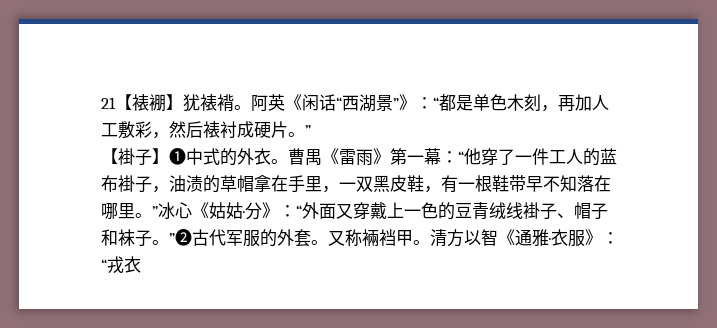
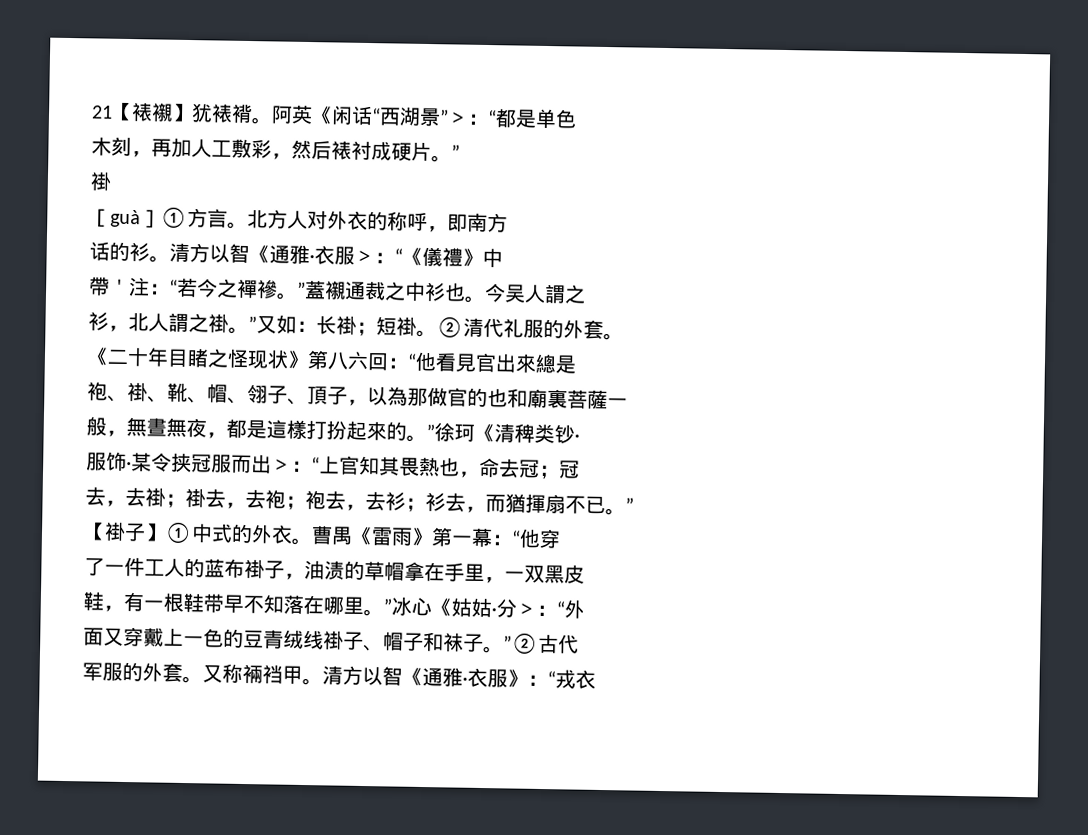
[149,94,166,111] 䙀 -> [151,102,173,122] 襯
[399,94,416,110] 》 -> [447,111,469,125] ＞
(507, 102) none -> (577, 119) //
(311, 130) none -> [90,171,112,191] [90,206,508,233] [89,241,503,268] [88,276,586,304] [88,311,624,341] [87,347,577,374] [87,381,628,410] [86,416,580,444] [86,451,580,480] [85,486,634,516] // 褂 // ［guà］①方言。北方人对外衣的称呼，即南方 // 话的衫。清方以智《通雅·衣服＞：“《儀禮》中 // 帶＇注：“若今之襌襂。”蓋襯通裁之中衫也。今吴人謂之 // 衫，北人謂之褂。”又如：长褂；短褂。②清代礼服的外套。 // 《二十年目睹之怪现状》第八六回：“他看見官出來總是 // 袍、褂、靴、帽、翎子、頂子，以為那做官的也和廟裏菩薩一 // 般，無晝無夜，都是這樣打扮起來的。”徐珂《清稗类钞· // 服饰·某令挟冠服而出＞：“上官知其畏熱也，命去冠；冠 // 去，去褂；褂去，去袍；袍去，去衫；衫去，而猶揮扇不已。”
[169,148,186,165] ❶ -> [164,521,193,544] ①
(498, 157) none -> (561, 538) //
(407, 183) none -> (585, 574) //
[262,202,279,218] 》 -> [516,602,537,616] ＞
(319, 210) none -> (585, 609) //
[169,229,192,246] ”❷ -> [503,632,539,654] ”②
(226, 237) none -> (579, 644) //

